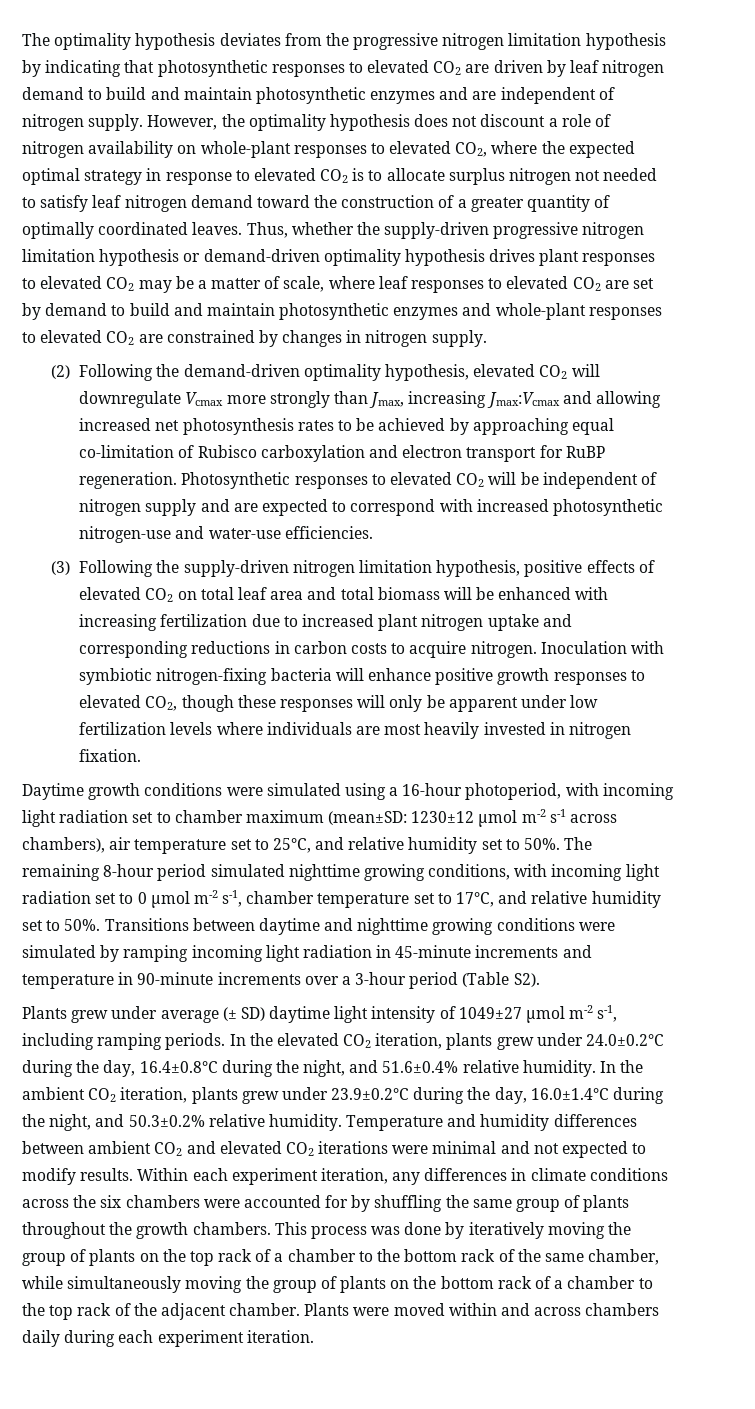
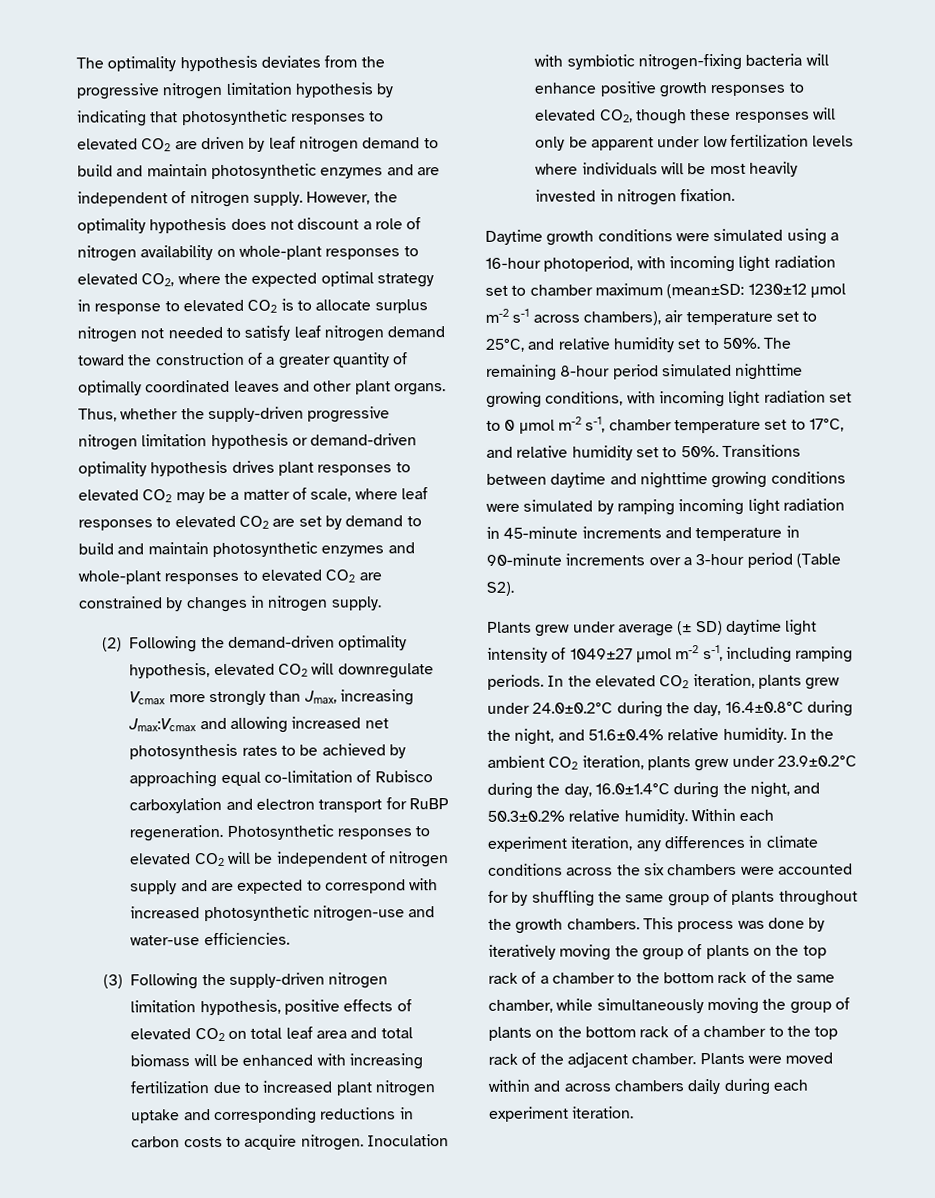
[192,222,243,235] leaves. -> [233,380,446,396] leaves and other plant organs.
[355,726,380,735] are -> [660,162,707,175] will be
[346,1114,637,1131] [22,1141,647,1158] [22,1168,134,1185] Temperature and humidity differences between ambient CO2 and elevated CO2 iterations were minimal and not expected to modify results. -> (688, 817) none

